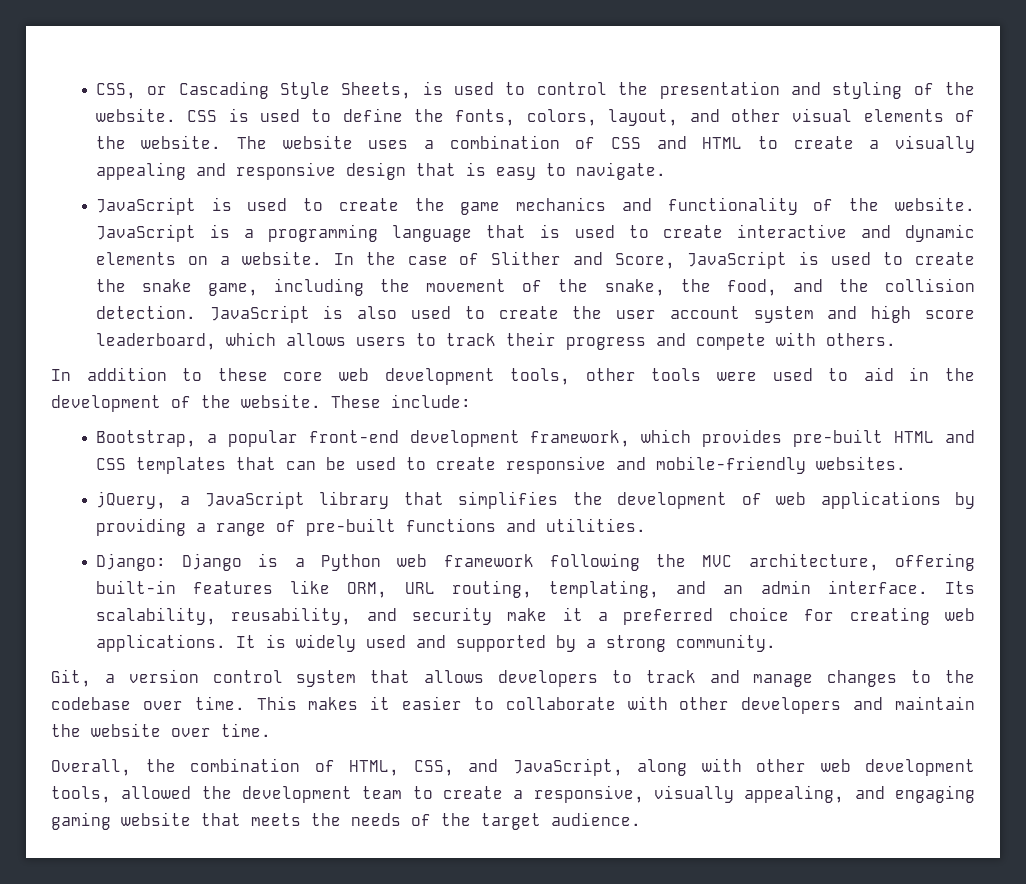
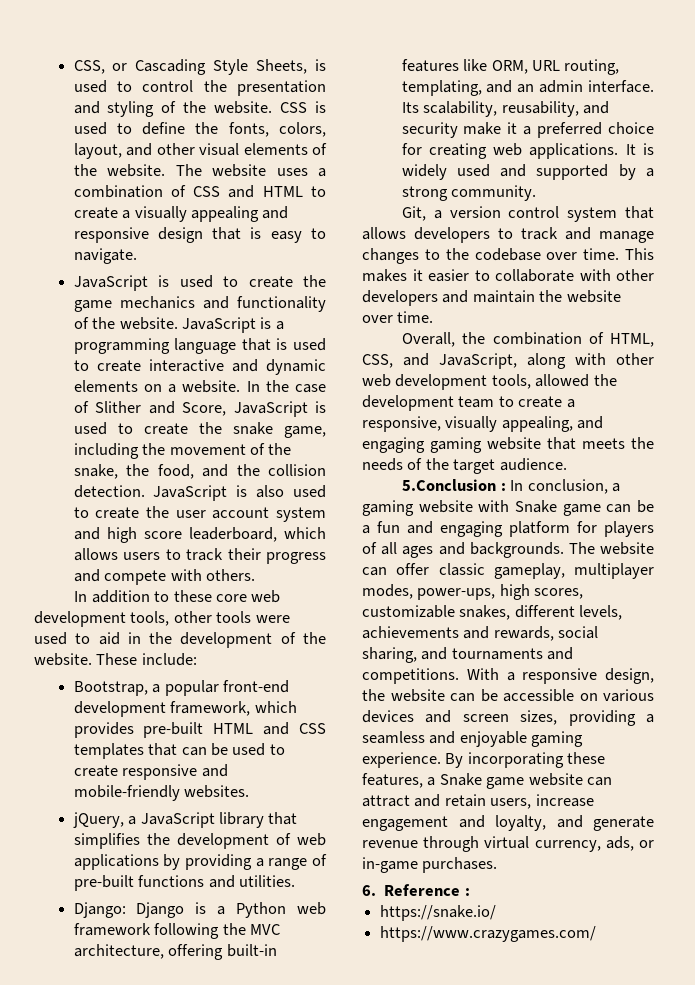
(641, 819) none -> [402,479,621,494] [362,500,654,516] [362,521,654,537] [362,542,654,558] [362,563,654,579] [362,584,584,600] [362,605,623,620] [362,626,599,641] [362,647,574,663] [362,668,654,684] [362,689,654,702] [362,710,654,726] [362,731,584,747] [362,752,606,768] [362,773,613,789] [362,794,594,809] [362,815,654,831] [362,836,654,852] [362,857,498,873] [362,884,470,896] [380,905,497,921] [380,926,597,942] // 5.Conclusion : In conclusion, a gaming website with Snake game can be a fun and engaging platform for players of all ages and backgrounds. The website can offer classic gameplay, multiplayer modes, power-ups, high scores, customizable snakes, different levels, achievements and rewards, social sharing, and tournaments and competitions. With a responsive design, the website can be accessible on various devices and screen sizes, providing a seamless and enjoyable gaming experience. By incorporating these features, a Snake game website can attract and retain users, increase engagement and loyalty, and generate revenue through virtual currency, ads, or in-game purchases. // 6. Reference : // https://snake.io/ // https://www.crazygames.com/

